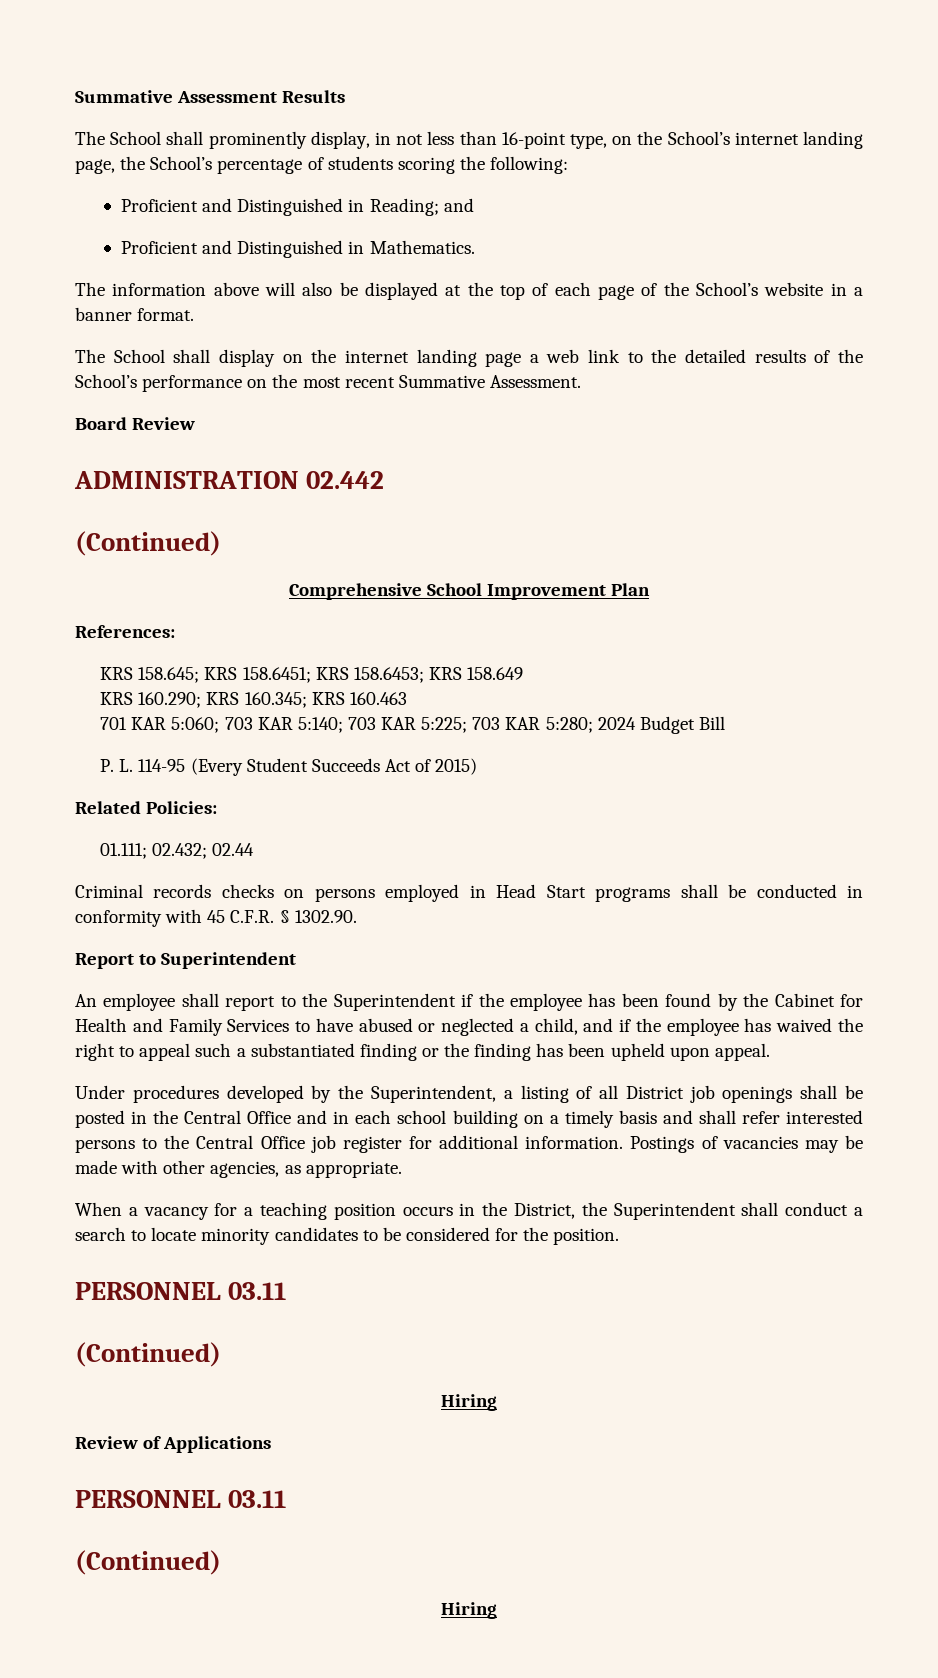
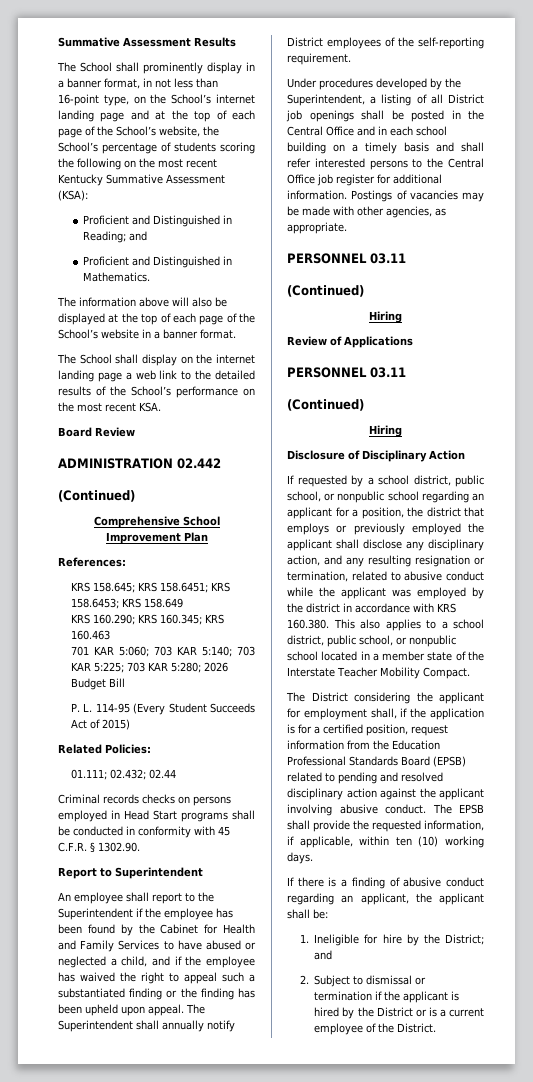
[310,131,370,149] display, -> [207,62,255,74] [58,78,140,89] display in a banner format,
[75,159,115,174] page, -> [100,110,255,122] [58,126,200,138] page and at the top of each page of the School’s website,
[490,156,569,174] following: -> [77,158,217,170] [58,174,225,186] [58,190,88,201] following on the most recent Kentucky Summative Assessment (KSA):
[398,375,581,388] Summative Assessment. -> [139,402,161,412] KSA.
[597,717,636,730] 2024 -> [203,662,228,672] 2026
(770, 1052) none -> [186,1004,205,1014] [58,1020,235,1032] [287,37,484,49] [287,53,351,65] The Superintendent shall annually notify District employees of the self-reporting requirement.
[75,1202,863,1220] [75,1227,620,1245] // When a vacancy for a teaching position occurs in the District, the Superintendent shall conduct a search to locate minority candidates to be considered for the position. -> (347, 228) none
(497, 1610) none -> [287,450,465,462] [287,475,484,487] [287,491,484,503] [287,507,484,519] [287,523,484,535] [287,539,484,551] [287,555,485,567] [287,571,484,582] [287,587,484,599] [287,603,456,613] [287,619,484,631] [287,635,456,647] [287,651,484,661] [287,667,470,679] [286,692,484,704] [287,708,484,720] [287,724,448,736] [287,740,440,750] [287,756,466,767] [287,772,443,784] [287,788,484,800] [287,804,484,816] [287,820,484,832] [287,836,484,848] [287,852,313,864] [287,877,484,889] [287,893,484,905] [287,909,328,919] [299,934,484,946] [314,950,333,960] [299,975,427,987] [314,991,460,1003] [314,1007,484,1019] [314,1023,437,1035] // Disclosure of Disciplinary Action // If requested by a school district, public school, or nonpublic school regarding an applicant for a position, the district that employs or previously employed the applicant shall disclose any disciplinary action, and any resulting resignation or termination, related to abusive conduct while the applicant was employed by the district in accordance with KRS 160.380. This also applies to a school district, public school, or nonpublic school located in a member state of the Interstate Teacher Mobility Compact. // The District considering the applicant for employment shall, if the application is for a certified position, request information from the Education Professional Standards Board (EPSB) related to pending and resolved disciplinary action against the applicant involving abusive conduct. The EPSB shall provide the requested information, if applicable, within ten (10) working days. // If there is a finding of abusive conduct regarding an applicant, the applicant shall be: // 1. Ineligible for hire by the District; and // 2. Subject to dismissal or termination if the applicant is hired by the District or is a current employee of the District.

